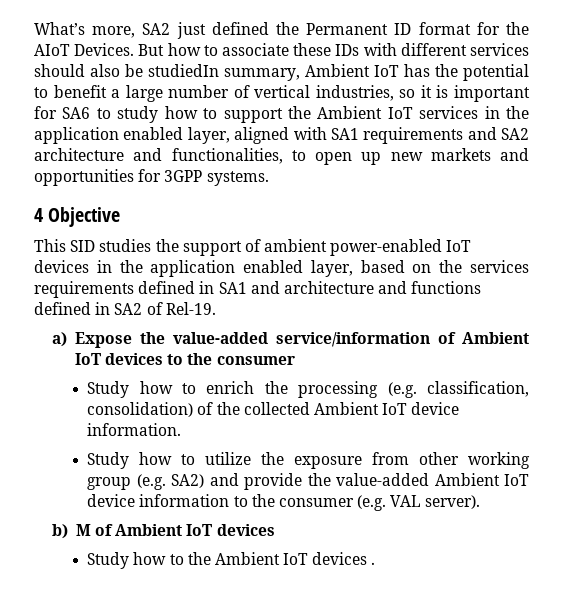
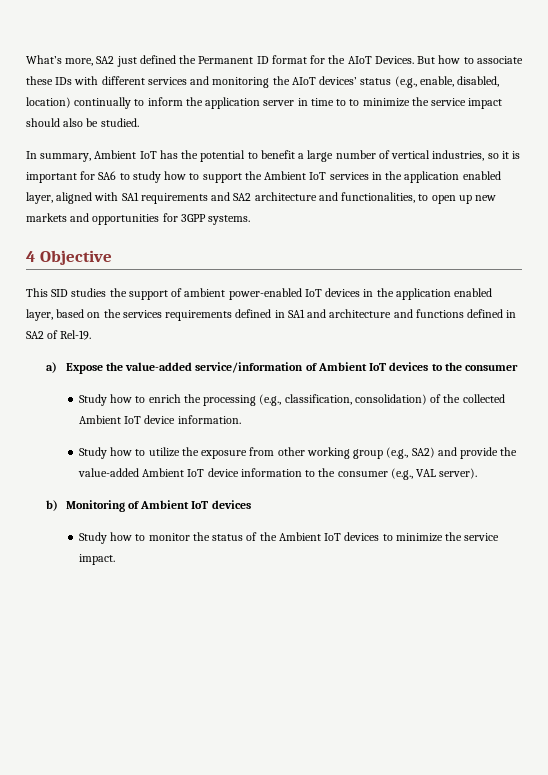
(529, 49) none -> [190,76,500,88] [26,97,503,109] and monitoring the AIoT devices’ status (e.g., enable, disabled, location) continually to inform the application server in time to to minimize the service impact
[148,64,219,77] studiedIn -> [100,118,139,127] [26,151,37,159] studied. // In
[387,382,417,398] (e.g. -> [259,394,282,406] (e.g.,
[136,474,166,490] (e.g. -> [386,447,409,459] (e.g.,
[357,495,387,511] (e.g. -> [390,468,413,480] (e.g.,
[75,524,91,536] M -> [65,500,125,512] Monitoring
[187,552,376,565] the Ambient IoT devices . -> [148,532,500,542] [78,554,115,565] monitor the status of the Ambient IoT devices to minimize the service impact.

